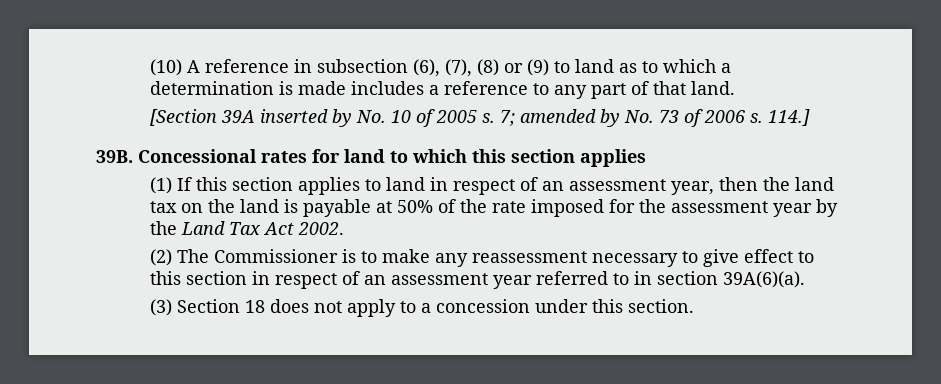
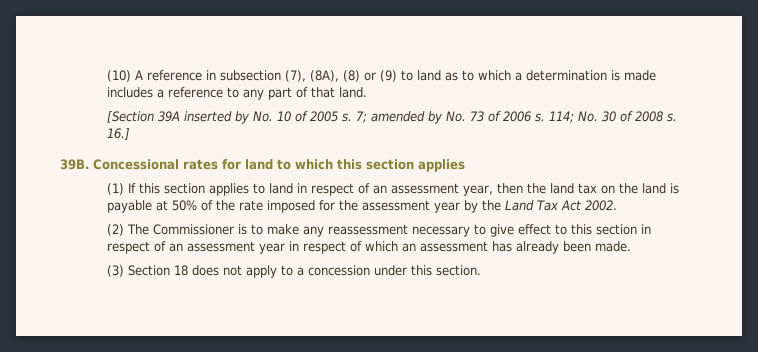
[413,59,473,77] (6), (7), -> [285,70,340,82] (7), (8A),
[768,109,811,126] 114.] -> [549,111,678,123] [107,128,131,140] 114; No. 30 of 2008 s. 16.]
[536,271,806,288] referred to in section 39A(6)(a). -> [289,241,632,254] in respect of which an assessment has already been made.

